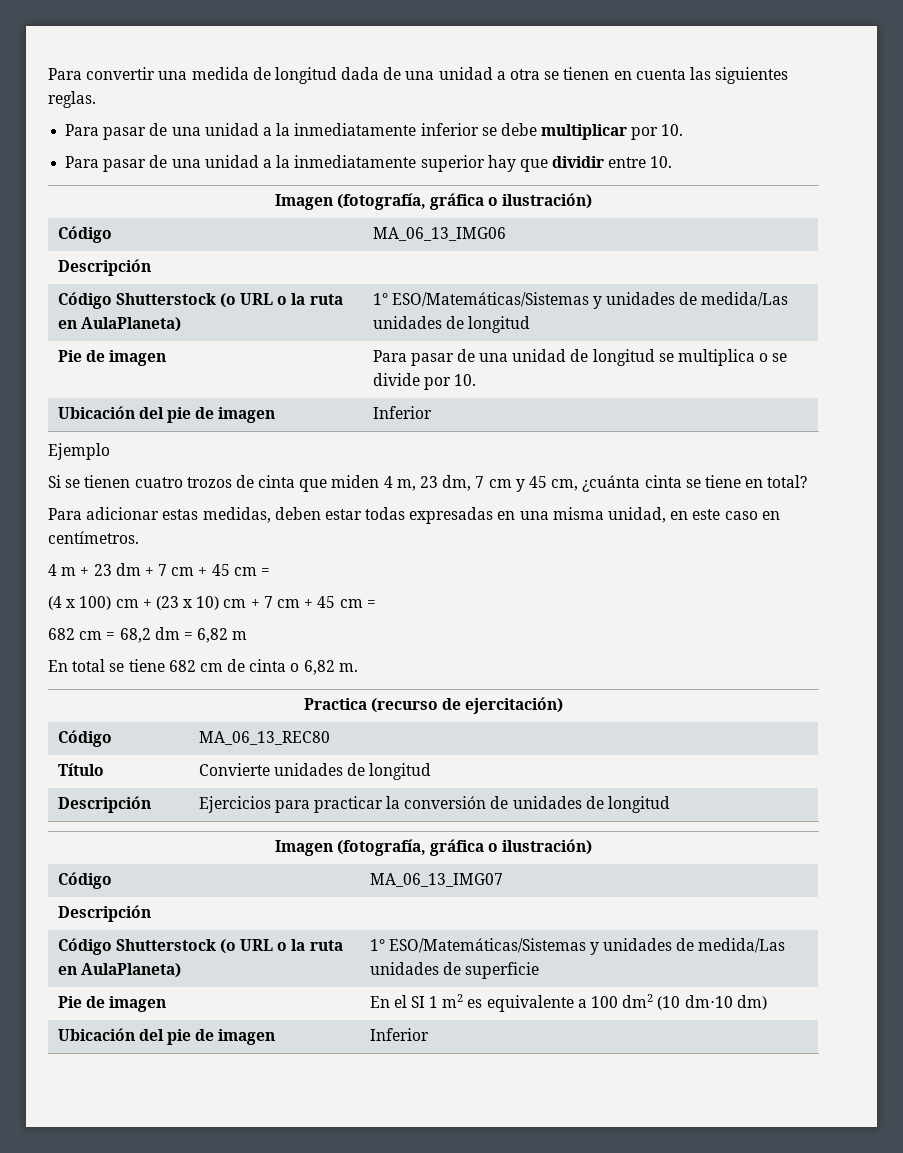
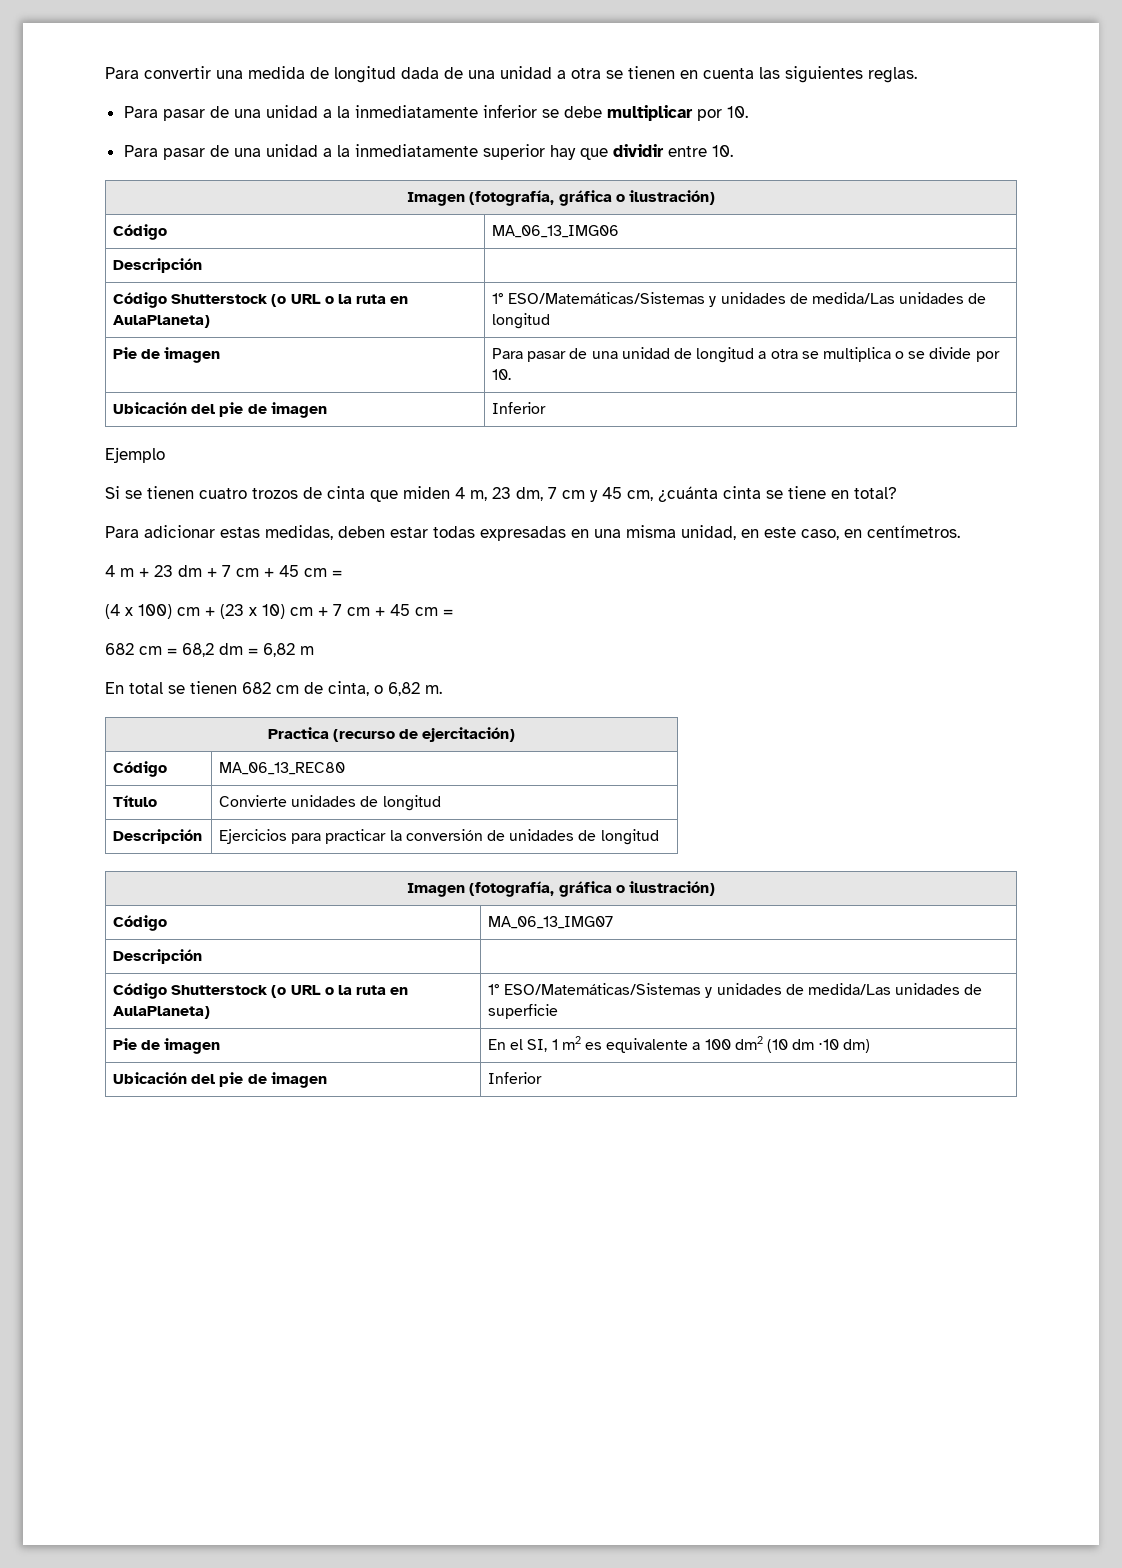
(655, 357) none -> [758,349,798,359] a otra
[724,511,758,520] caso -> [801,529,839,540] caso,
[128,659,165,672] tiene -> [190,681,237,694] tienen
[249,659,287,672] cinta -> [328,681,369,696] cinta,
[410,996,425,1008] SI -> [527,1039,548,1052] SI,
[684,995,733,1008] dm⋅10 -> [792,1039,840,1050] dm ⋅10

